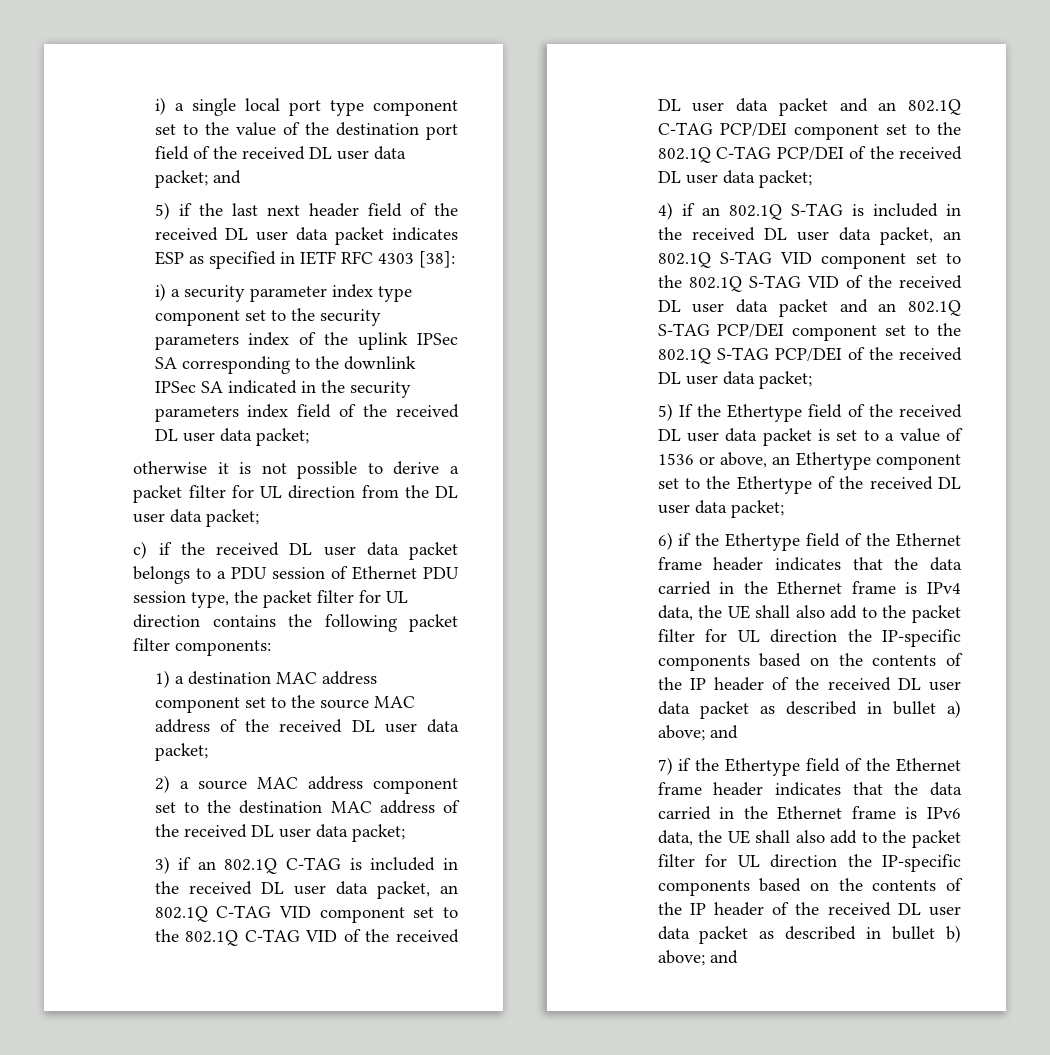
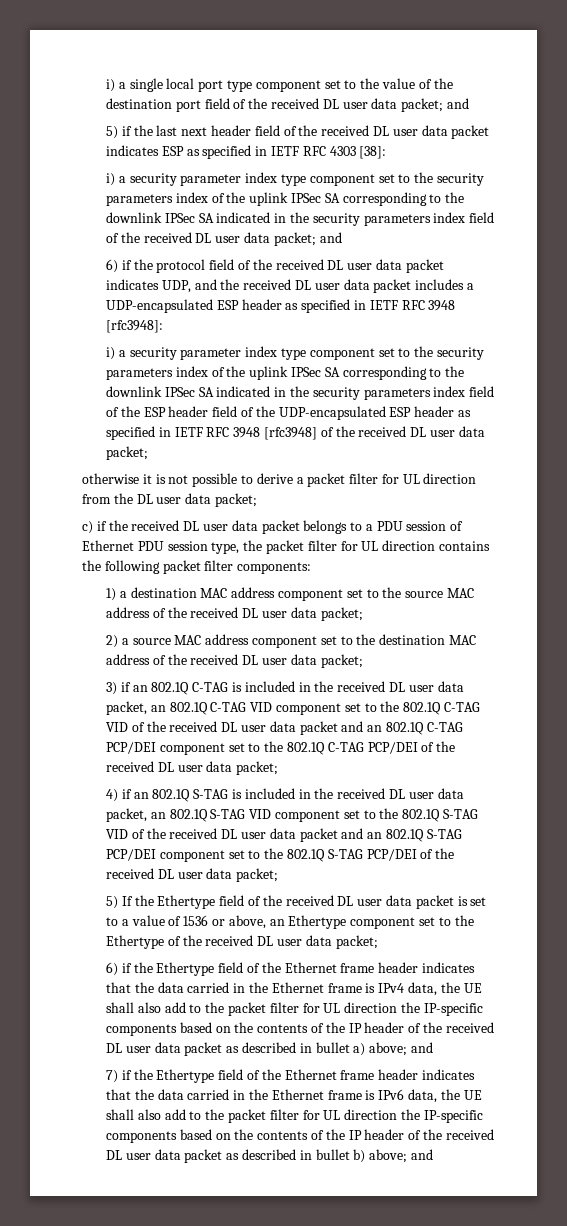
(309, 437) none -> [319,232,342,243] [106,259,444,273] [106,279,474,293] [106,299,456,313] [106,320,164,333] [106,346,484,360] [106,366,465,380] [106,386,495,400] [106,406,471,420] [106,426,485,440] [106,446,149,460] and // 6) if the protocol field of the received DL user data packet indicates UDP, and the received DL user data packet includes a UDP-encapsulated ESP header as specified in IETF RFC 3948 [rfc3948]: // i) a security parameter index type component set to the security parameters index of the uplink IPSec SA corresponding to the downlink IPSec SA indicated in the security parameters index field of the ESP header field of the UDP-encapsulated ESP header as specified in IETF RFC 3948 [rfc3948] of the received DL user data packet;

